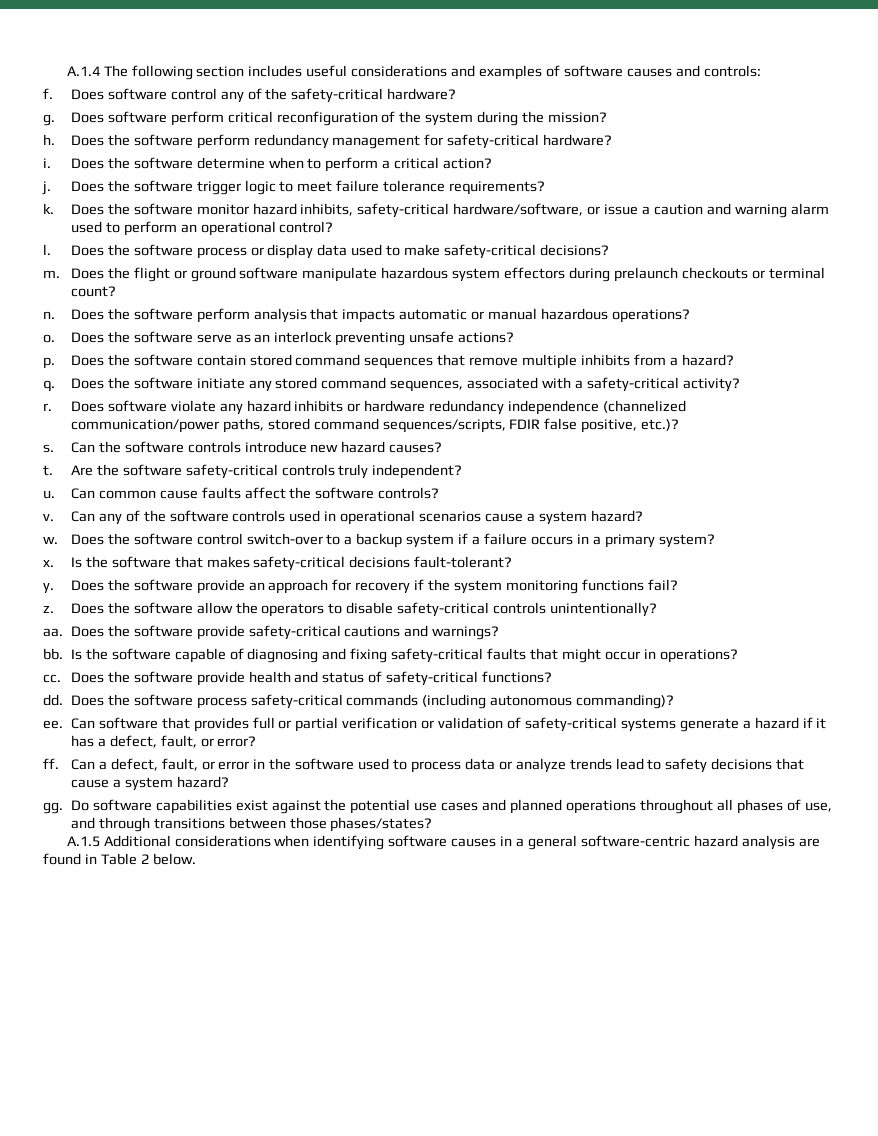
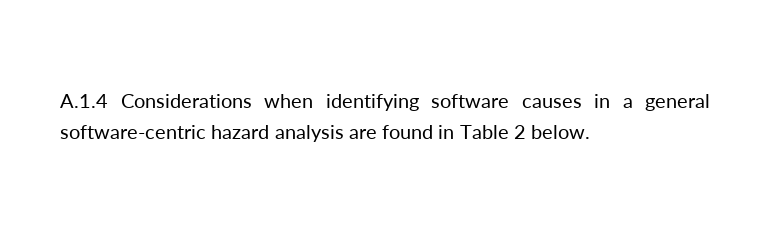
[103,65,761,80] [43,88,457,103] [43,111,608,126] [43,134,613,149] [43,157,493,172] [42,180,546,195] [43,203,829,218] [70,221,334,236] [43,244,609,259] [43,267,825,282] [70,286,116,297] [43,308,690,323] [43,331,515,346] [43,354,734,369] [43,377,740,392] [43,400,687,415] [70,418,680,433] [43,441,443,453] [43,464,463,479] [43,487,440,499] [43,510,643,525] [43,533,715,548] [43,556,513,571] [43,579,678,594] [43,602,658,617] [43,625,500,640] [43,648,738,663] [43,671,553,686] [43,694,675,709] [43,717,827,732] [70,735,257,748] [43,758,805,773] [70,776,229,791] [43,799,832,814] [70,817,433,832] [66,835,271,847] The following section includes useful considerations and examples of software causes and controls: // f. Does software control any of the safety-critical hardware? // g. Does software perform critical reconfiguration of the system during the mission? // h. Does the software perform redundancy management for safety-critical hardware? // i. Does the software determine when to perform a critical action? // j. Does the software trigger logic to meet failure tolerance requirements? // k. Does the software monitor hazard inhibits, safety-critical hardware/software, or issue a caution and warning alarm used to perform an operational control? // l. Does the software process or display data used to make safety-critical decisions? // m. Does the flight or ground software manipulate hazardous system effectors during prelaunch checkouts or terminal count? // n. Does the software perform analysis that impacts automatic or manual hazardous operations? // o. Does the software serve as an interlock preventing unsafe actions? // p. Does the software contain stored command sequences that remove multiple inhibits from a hazard? // q. Does the software initiate any stored command sequences, associated with a safety-critical activity? // r. Does software violate any hazard inhibits or hardware redundancy independence (channelized communication/power paths, stored command sequences/scripts, FDIR false positive, etc.)? // s. Can the software controls introduce new hazard causes? // t. Are the software safety-critical controls truly independent? // u. Can common cause faults affect the software controls? // v. Can any of the software controls used in operational scenarios cause a system hazard? // w. Does the software control switch-over to a backup system if a failure occurs in a primary system? // x. Is the software that makes safety-critical decisions fault-tolerant? // y. Does the software provide an approach for recovery if the system monitoring functions fail? // z. Does the software allow the operators to disable safety-critical controls unintentionally? // aa. Does the software provide safety-critical cautions and warnings? // bb. Is the software capable of diagnosing and fixing safety-critical faults that might occur in operations? // cc. Does the software provide health and status of safety-critical functions? // dd. Does the software process safety-critical commands (including autonomous commanding)? // ee. Can software that provides full or partial verification or validation of safety-critical systems generate a hazard if it has a defect, fault, or error? // ff. Can a defect, fault, or error in the software used to process data or analyze trends lead to safety decisions that cause a system hazard? // gg. Do software capabilities exist against the potential use cases and planned operations throughout all phases of use, and through transitions between those phases/states? // A.1.5 Additional considerations -> [120,94,252,108] Considerations

